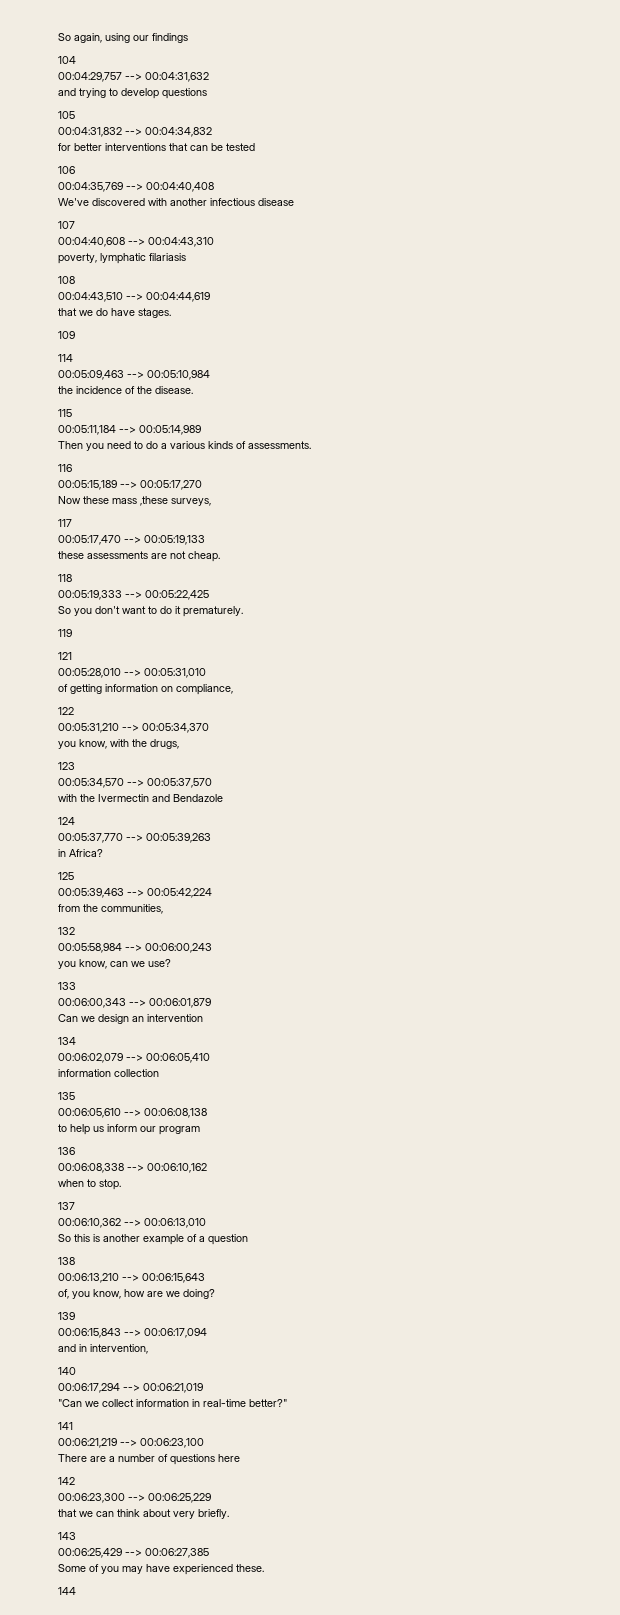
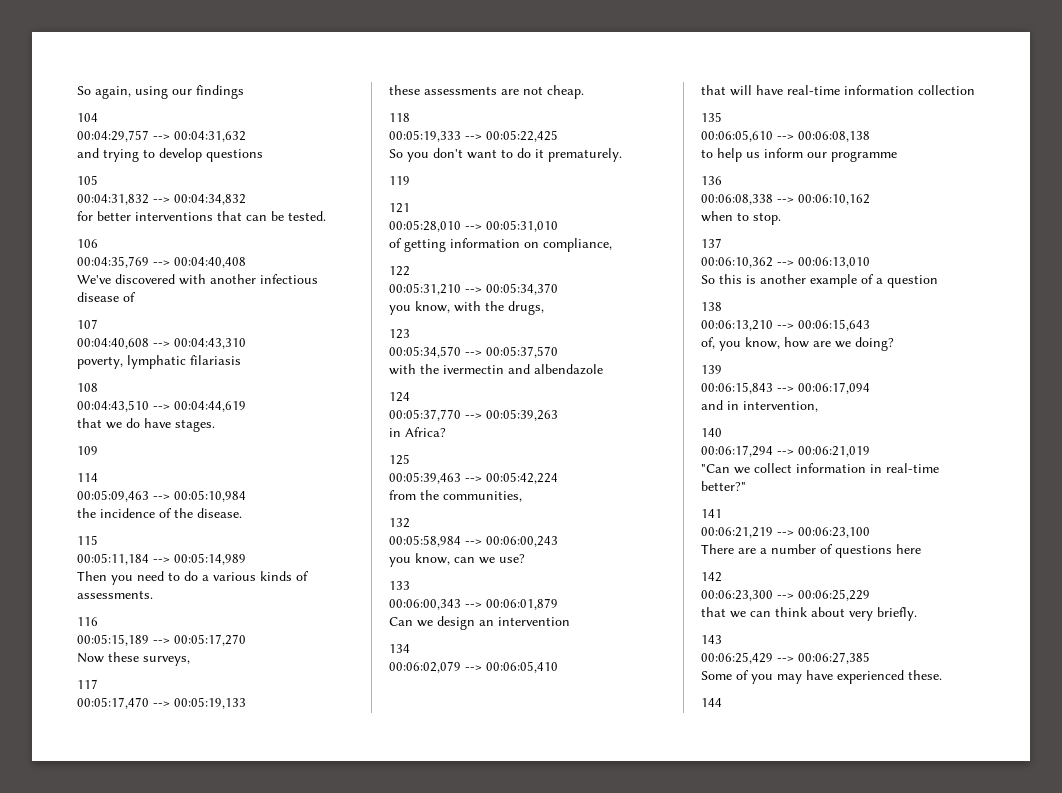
[226,143,255,151] tested -> [288,211,326,221] tested.
(294, 202) none -> [123,292,136,302] of
[112,496,168,506] mass ,these -> (139, 657) none
[98,794,223,802] Ivermectin and Bendazole -> [443,364,603,375] ivermectin and albendazole
(210, 1058) none -> [701,85,840,96] that will have real-time
[159,1126,200,1135] program -> [831,151,897,162] programme

